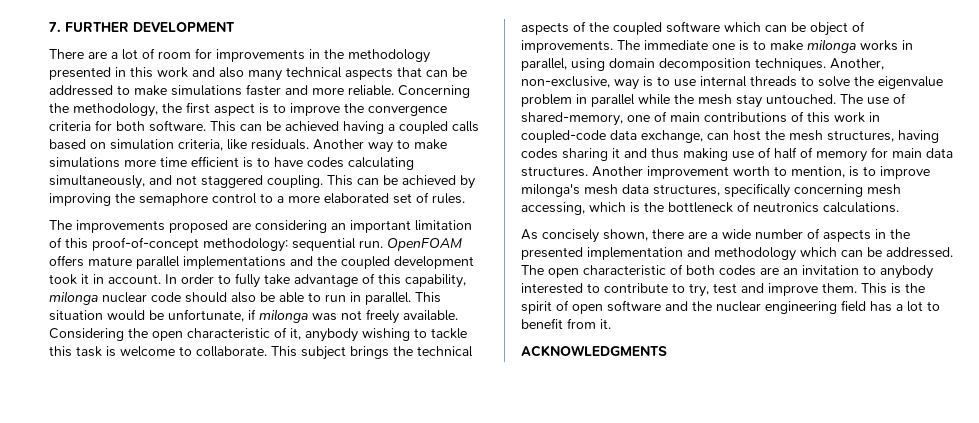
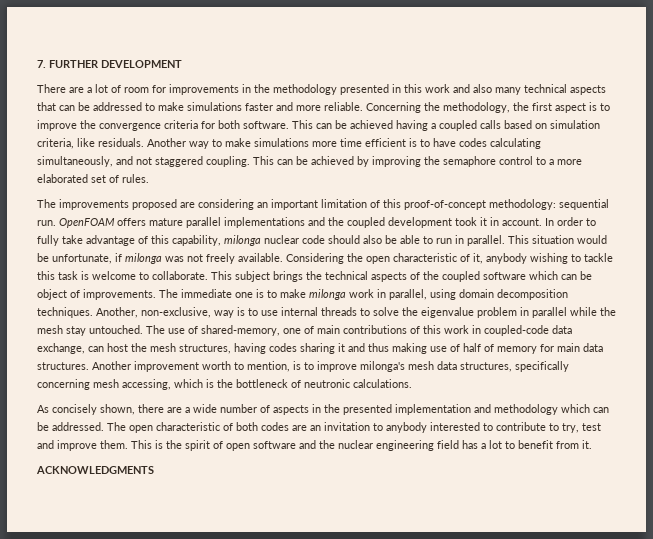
[860,40,898,51] works -> [349,289,374,298] work
[753,202,819,213] neutronics -> [304,379,350,388] neutronic

